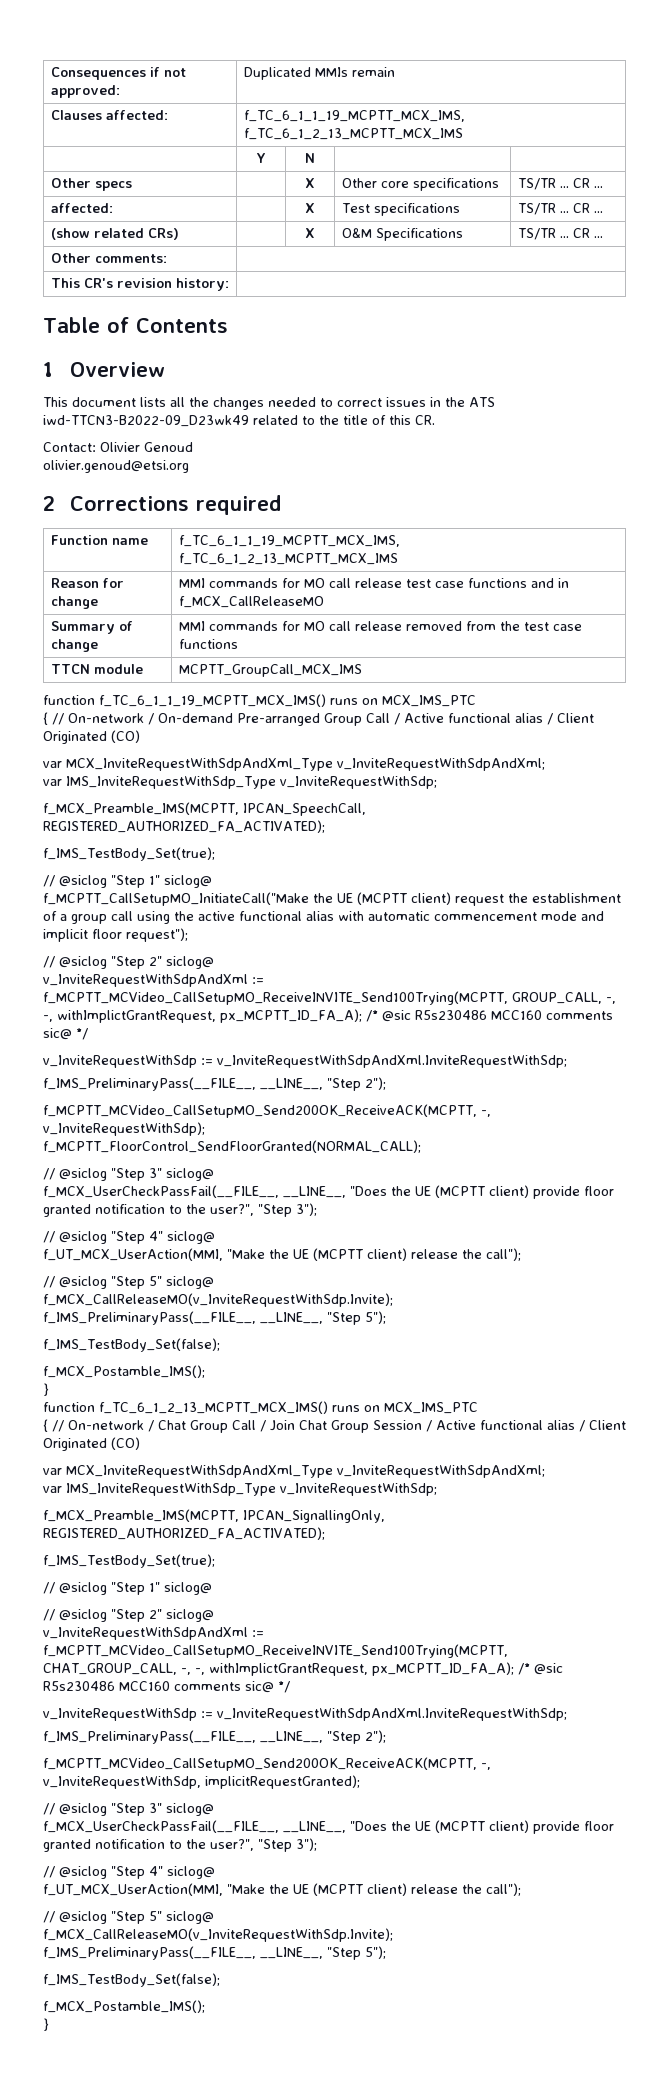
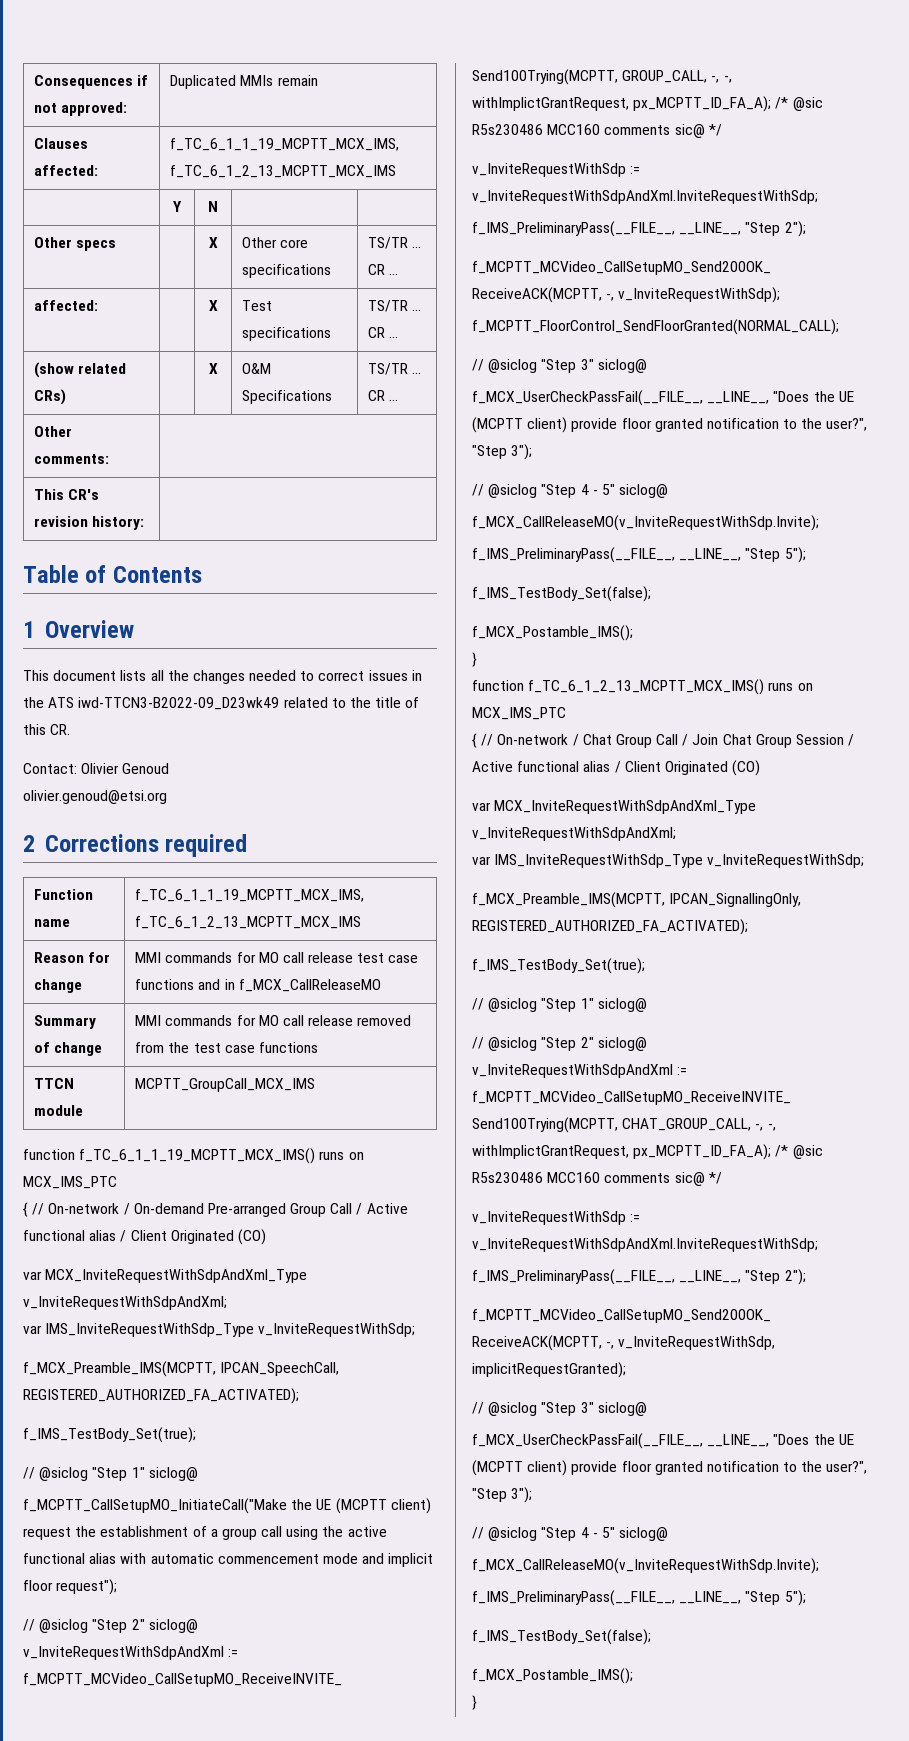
[148,1231,215,1244] [43,1248,521,1261] [43,1276,145,1289] 4" siclog@ // f_UT_MCX_UserAction(MMI, "Make the UE (MCPTT client) release the call"); // // @siclog "Step -> [580,484,598,495] 4 -
[148,1866,215,1879] [43,1883,521,1896] [43,1911,145,1924] 4" siclog@ // f_UT_MCX_UserAction(MMI, "Make the UE (MCPTT client) release the call"); // // @siclog "Step -> [580,1527,598,1538] 4 -

